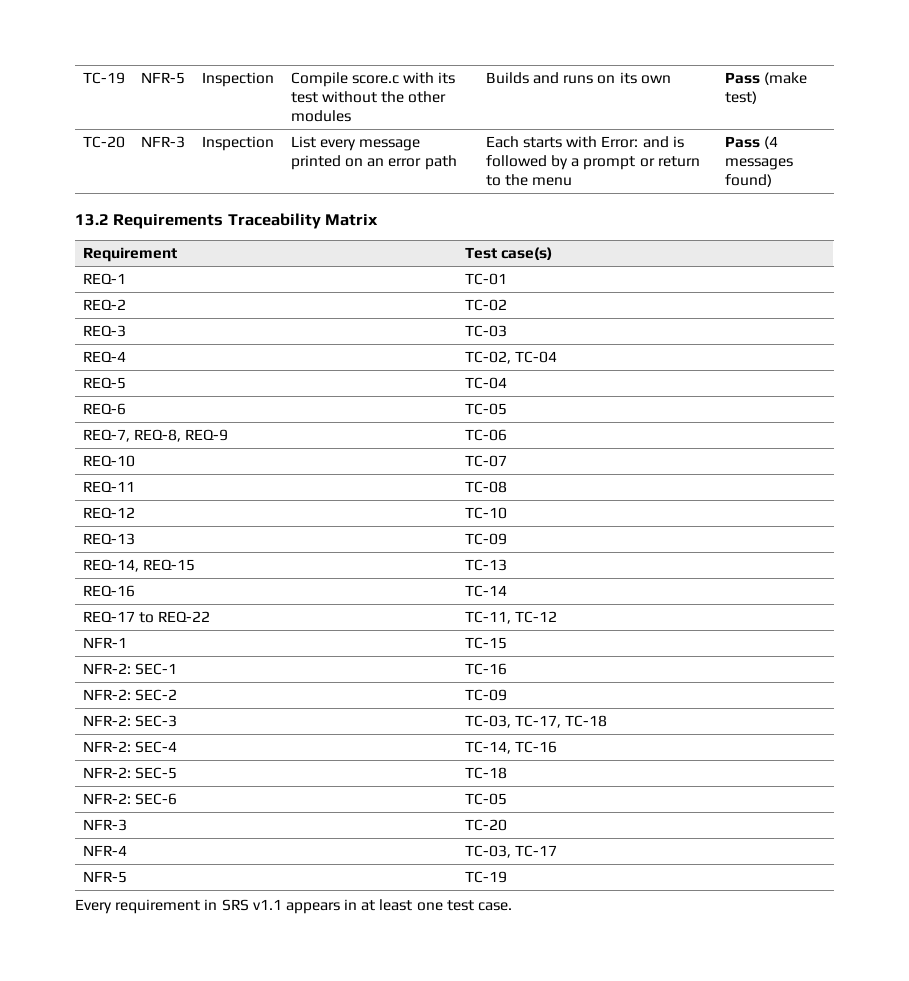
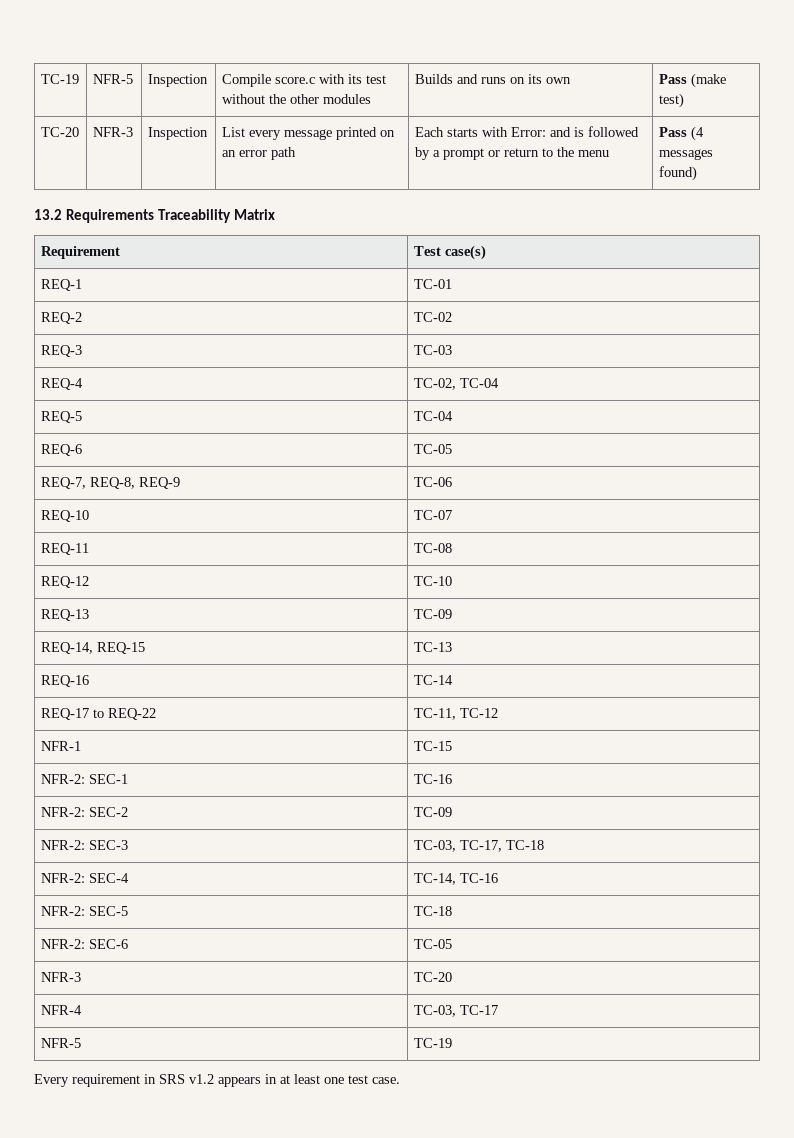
[252,899,282,910] v1.1 -> [189,1074,214,1084] v1.2

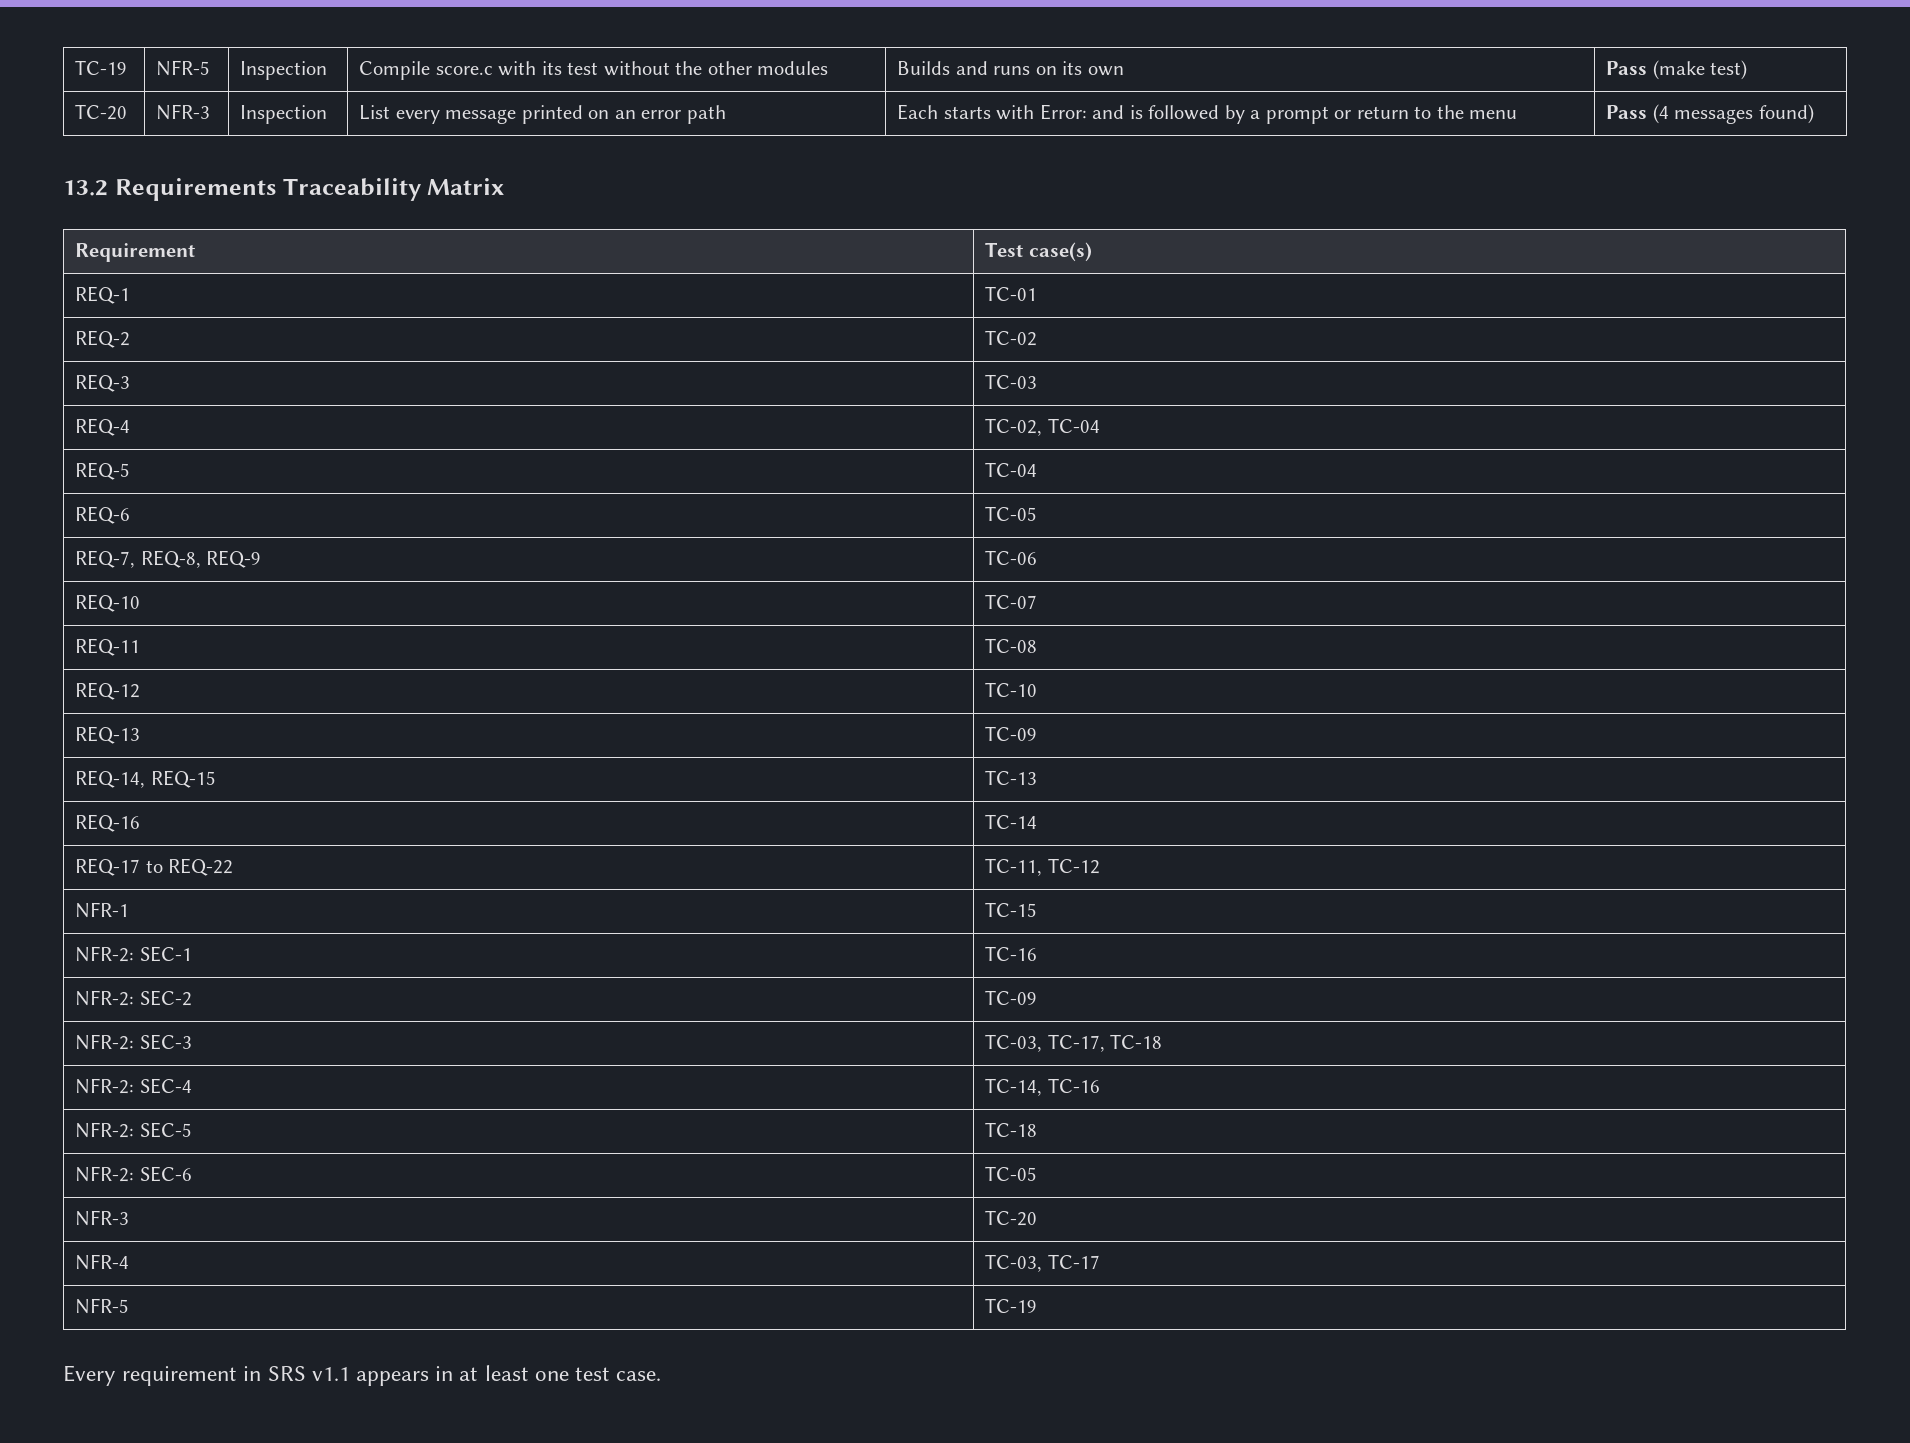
[189,1074,214,1084] v1.2 -> [311,1367,350,1381] v1.1

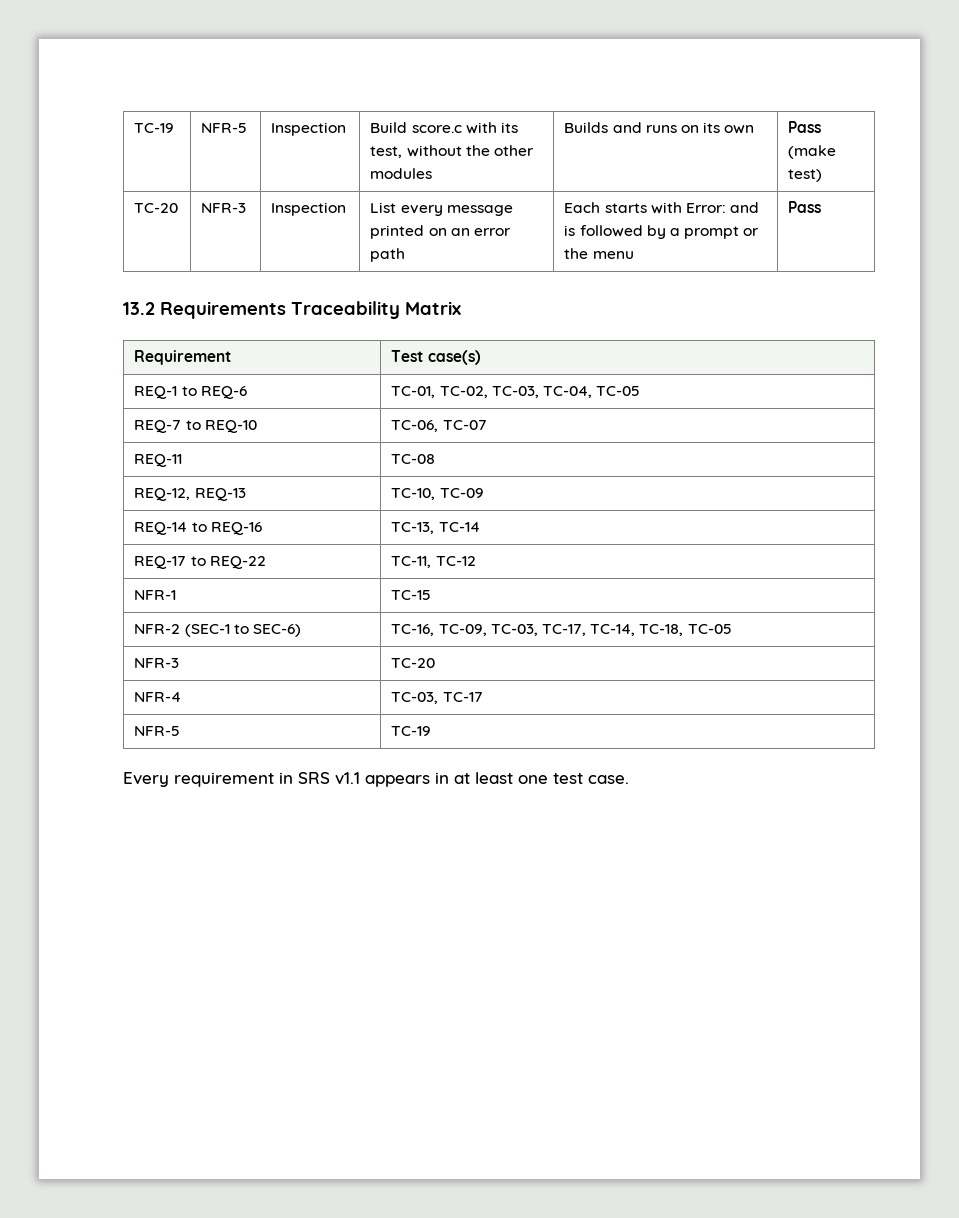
[358,61,430,80] Compile -> [370,122,408,133] Build
[567,62,599,75] test -> [370,146,403,158] test,
[1356,106,1432,119] return to -> (760, 232) none
[1652,104,1814,124] (4 messages found) -> (822, 207) none
[984,286,1037,301] [74,330,130,348] [984,330,1037,346] [74,374,130,392] [984,374,1037,389] [74,418,130,436] [984,418,1100,436] [74,462,130,480] [984,462,1037,477] [74,506,130,524] [984,506,1037,521] [74,550,262,568] [984,550,1037,565] | TC-01 // REQ-2 | TC-02 // REQ-3 | TC-03 // REQ-4 | TC-02, TC-04 // REQ-5 | TC-04 // REQ-6 | TC-05 // REQ-7, REQ-8, REQ-9 | TC-06 // -> [181,386,247,399] [391,386,641,398] [134,420,201,433] to REQ-6 | TC-01, TC-02, TC-03, TC-04, TC-05 // REQ-7 to
(140, 603) none -> [391,420,439,432] TC-06,
[74,682,140,700] [984,682,1037,697] REQ-12 | TC-10 // -> [134,488,191,501] REQ-12,
[984,726,1037,741] [74,770,216,788] [984,770,1037,785] TC-09 // REQ-14, REQ-15 | TC-13 // -> [391,488,484,500] [134,522,207,535] TC-10, TC-09 // REQ-14 to
(140, 823) none -> [391,522,435,534] TC-13,
[74,946,192,962] [984,946,1037,961] [74,990,192,1006] [984,990,1037,1005] [74,1034,192,1050] [984,1034,1163,1052] [74,1078,192,1094] [984,1078,1100,1096] [74,1122,192,1138] [984,1122,1037,1137] [74,1166,192,1182] NFR-2: SEC-1 | TC-16 // NFR-2: SEC-2 | TC-09 // NFR-2: SEC-3 | TC-03, TC-17, TC-18 // NFR-2: SEC-4 | TC-14, TC-16 // NFR-2: SEC-5 | TC-18 // NFR-2: SEC-6 | -> [134,624,302,637] [391,624,684,636] NFR-2 (SEC-1 to SEC-6) | TC-16, TC-09, TC-03, TC-17, TC-14, TC-18,

